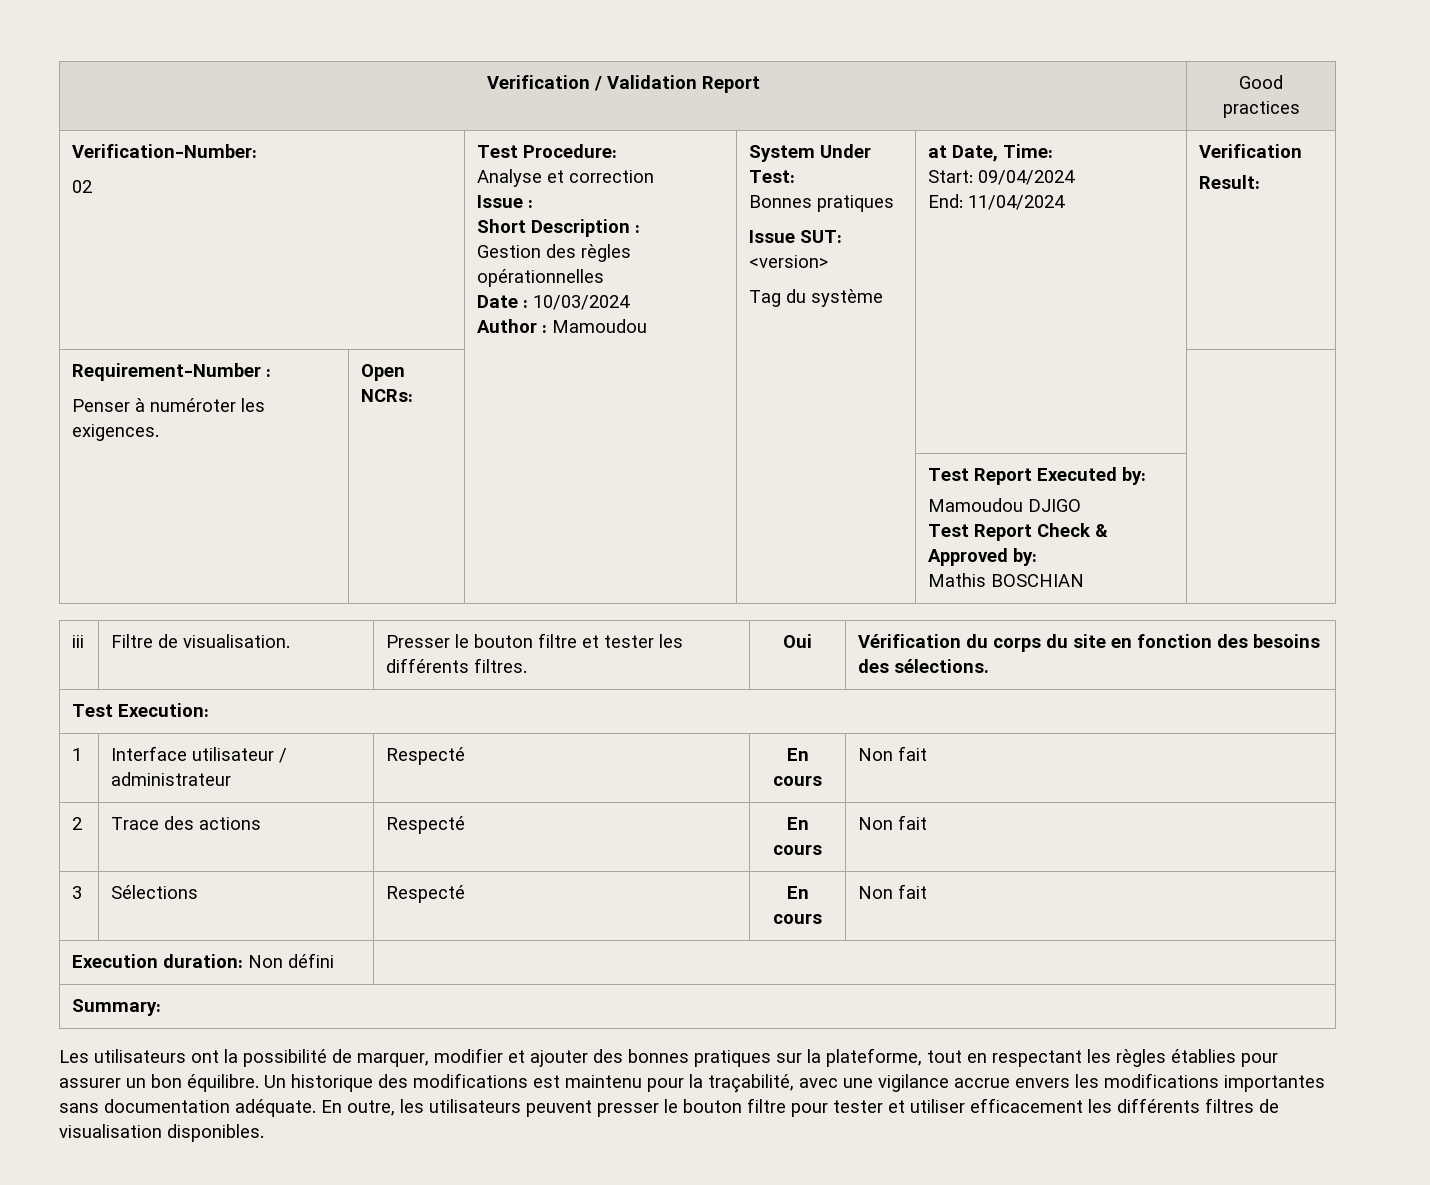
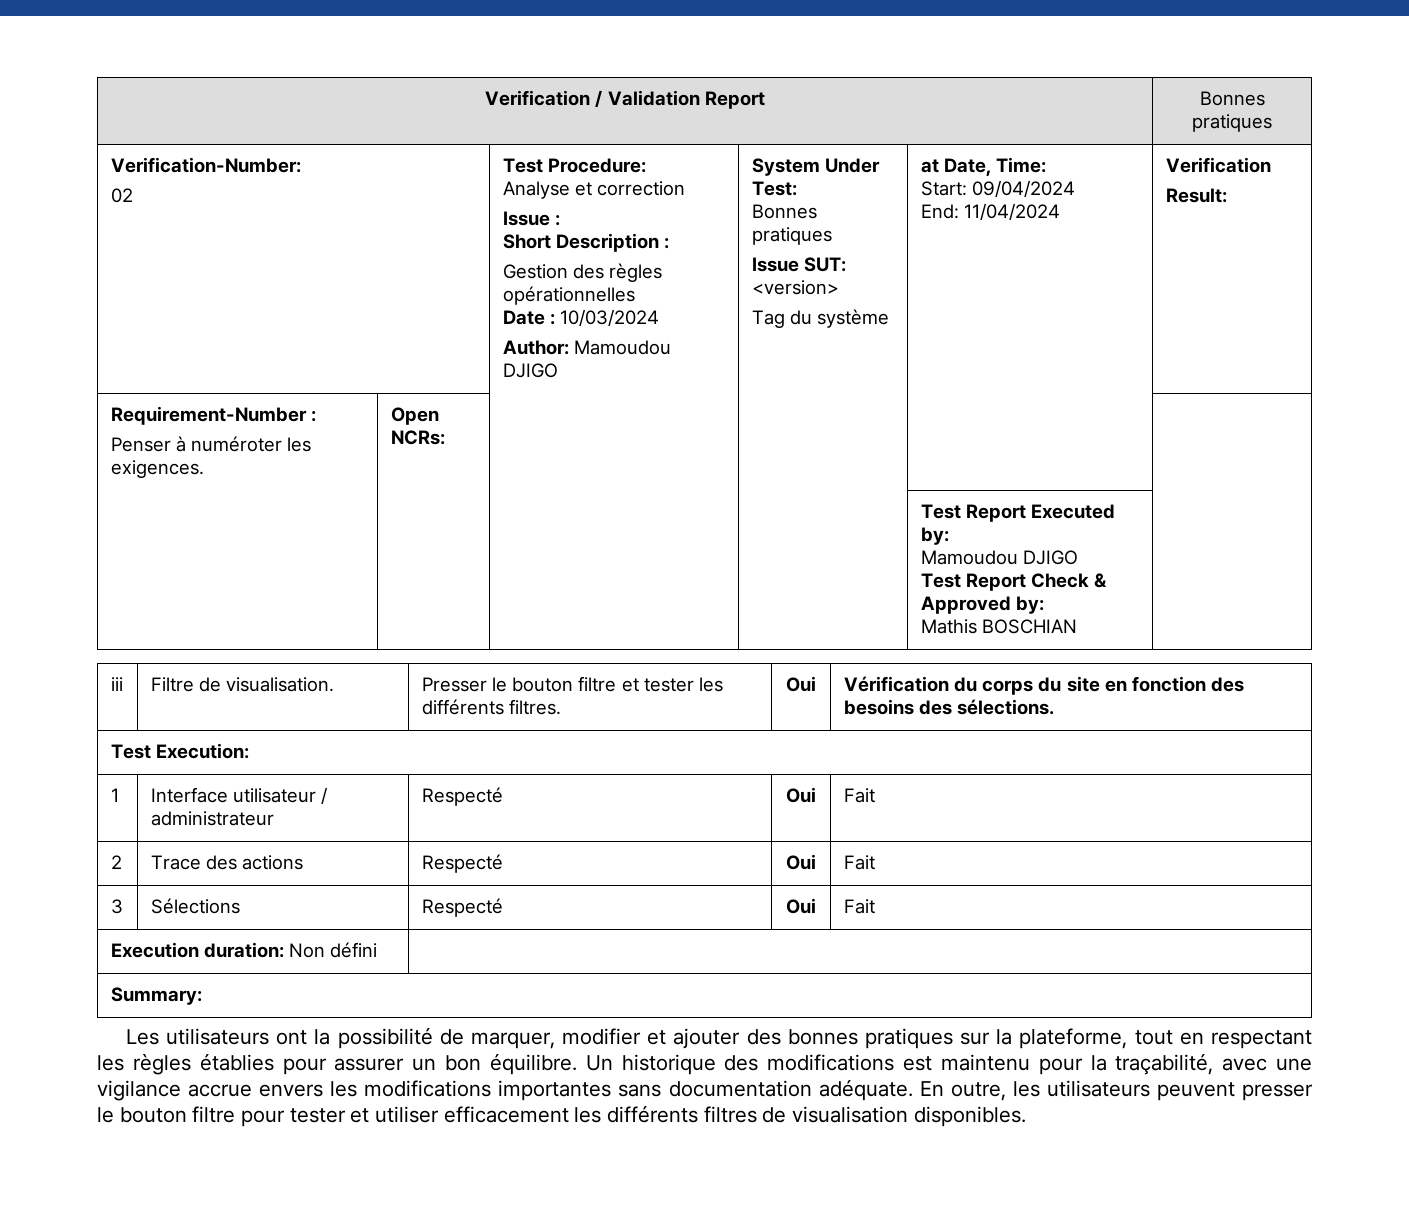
[1239,75,1283,89] [1222,101,1300,118] Good practices -> [1199,91,1265,106] [1192,114,1272,132] Bonnes pratiques
[477,319,648,333] Author : Mamoudou -> [502,340,672,355] [502,363,558,378] Author: Mamoudou DJIGO
[786,748,809,761] [773,775,822,786] [858,746,928,761] En cours | Non fait -> [786,787,816,803] [843,788,875,803] Oui | Fait
[786,817,809,830] [773,844,822,855] [858,815,928,830] En cours | Non fait -> [786,854,816,870] [843,855,875,870] Oui | Fait
[786,886,809,899] [773,913,822,924] [858,884,928,899] En cours | Non fait -> [786,898,816,914] [843,899,875,914] Oui | Fait

